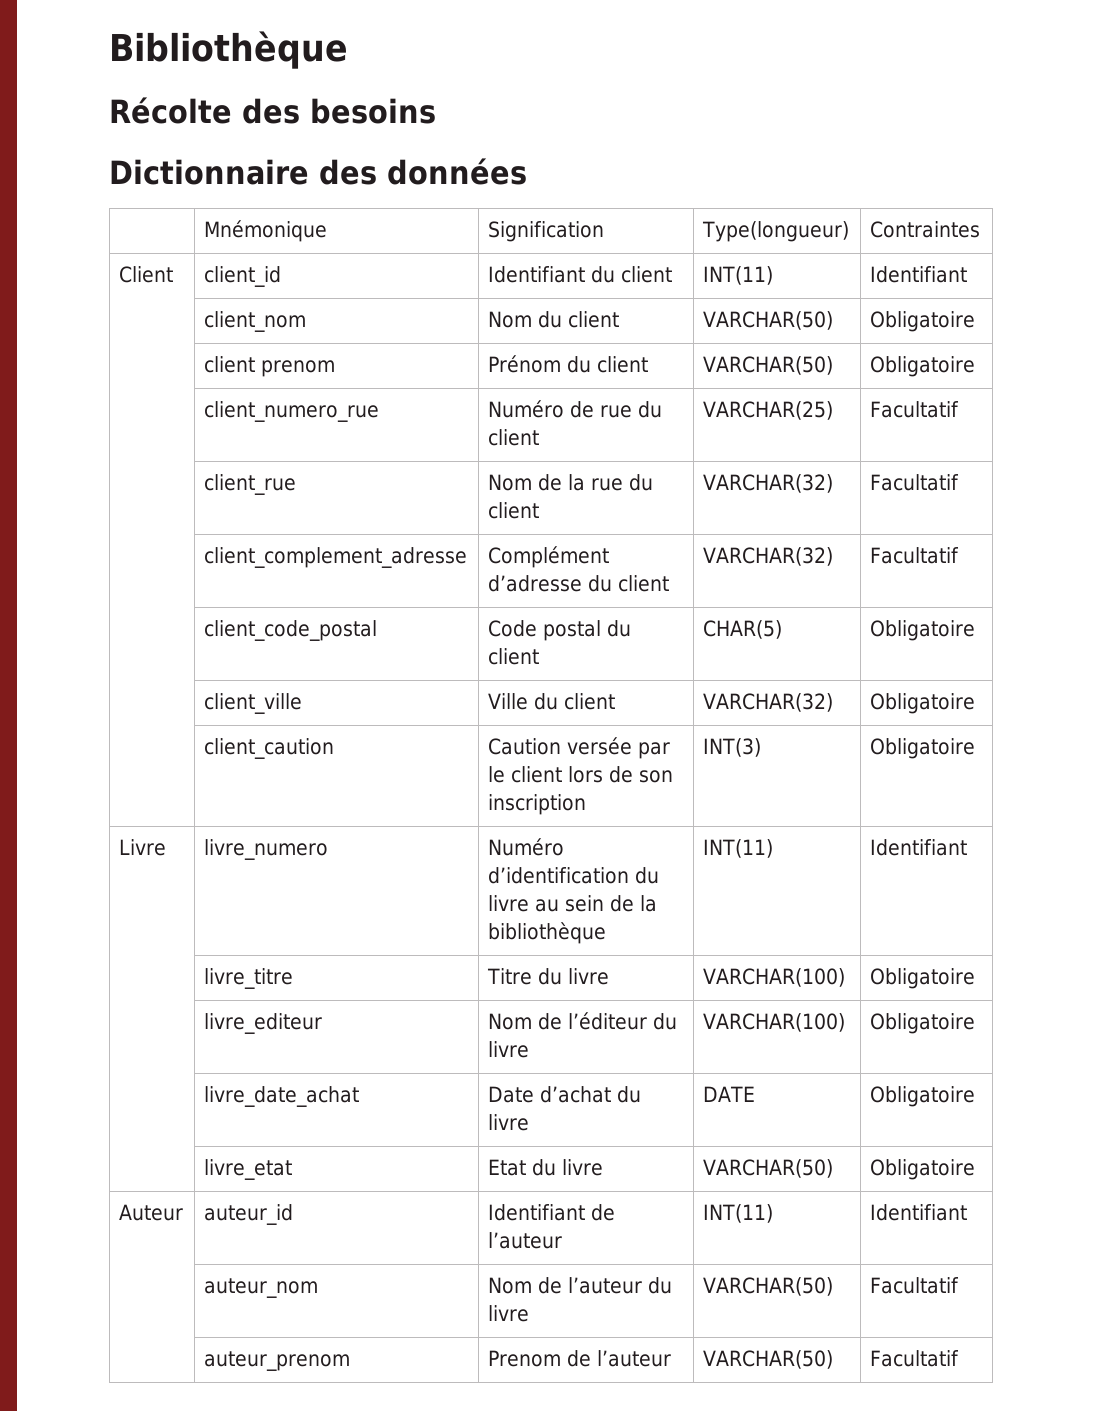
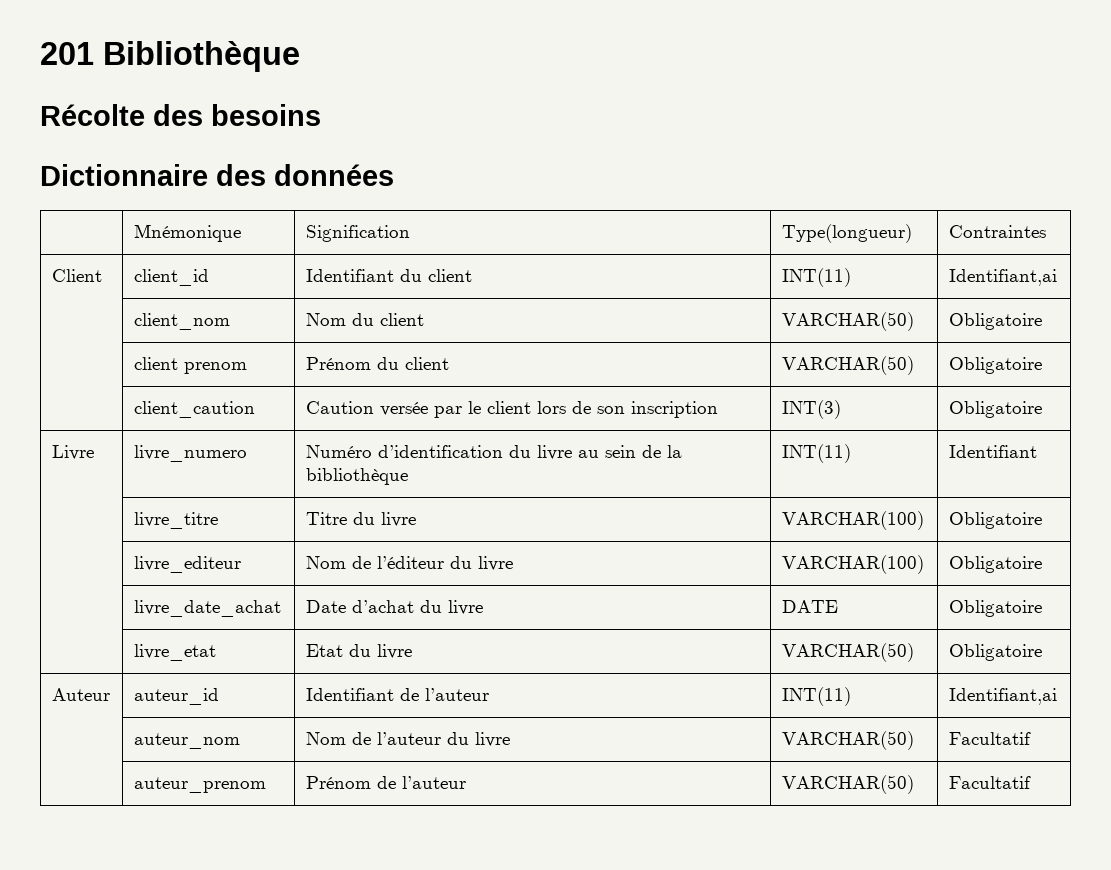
(109, 50) none -> [40,42,94,65] 201
[870,266,968,283] Identifiant -> [948,269,1057,286] Identifiant,ai
[204,401,380,422] [488,400,663,418] [488,429,540,446] [703,401,834,420] [870,401,960,418] [204,474,297,495] [488,474,654,491] [488,502,540,519] [703,474,834,493] [870,474,960,491] [204,547,468,568] [488,546,610,568] [488,575,670,592] [703,547,834,566] [870,547,960,564] [204,620,378,641] [488,620,632,641] [488,648,540,665] [703,620,783,639] [870,620,976,641] [204,693,303,714] [488,693,616,710] [703,693,834,712] [870,693,976,714] // | client_numero_rue | Numéro de rue du client | VARCHAR(25) | Facultatif // | client_rue | Nom de la rue du client | VARCHAR(32) | Facultatif // | client_complement_adresse | Complément d’adresse du client | VARCHAR(32) | Facultatif // | client_code_postal | Code postal du client | CHAR(5) | Obligatoire // | client_ville | Ville du client | VARCHAR(32) | Obligatoire -> (1042, 365) none
[870,1204,968,1221] Identifiant -> [948,688,1057,705] Identifiant,ai
[488,1350,562,1367] Prenom -> [305,776,371,789] Prénom

